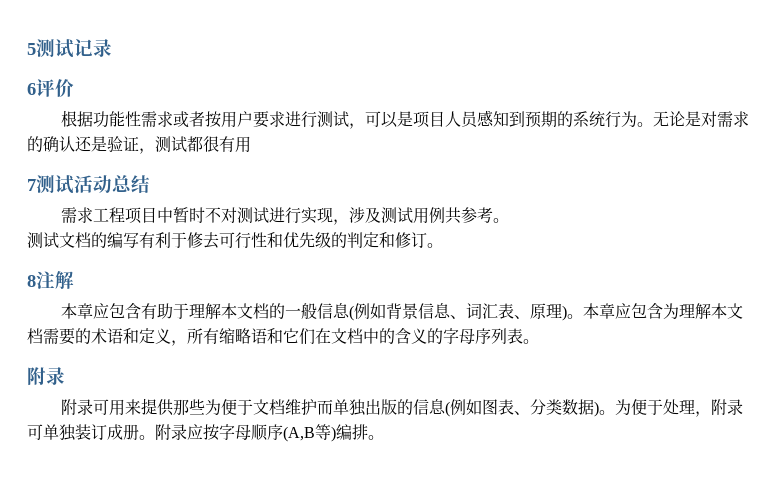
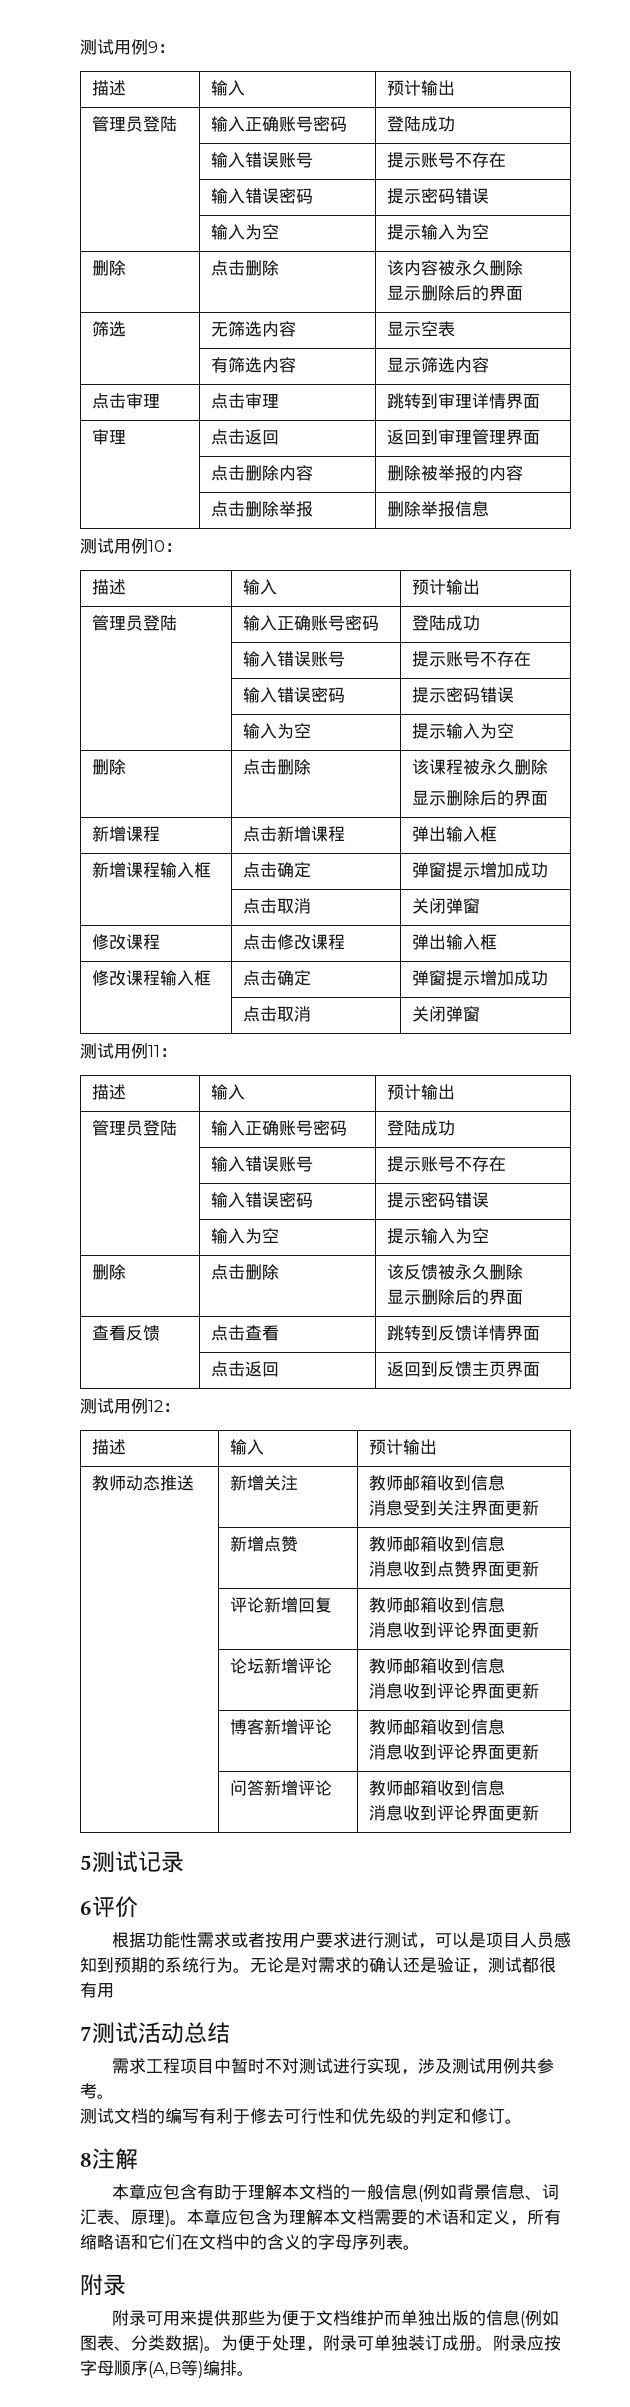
(27, 49) none -> [80,39,175,55] [91,80,126,96] [210,80,245,96] [386,80,455,96] [91,116,177,132] [210,116,347,132] [386,116,455,132] [210,152,313,168] [386,152,506,168] [210,188,313,204] [386,188,489,204] [210,224,279,240] [386,224,489,240] [91,260,126,276] [210,260,279,276] [386,260,523,276] [386,285,523,301] [91,321,126,337] [210,321,296,337] [386,321,455,337] [210,357,296,373] [386,357,489,373] [91,393,160,409] [210,393,279,409] [386,393,540,409] [91,429,126,445] [210,429,279,445] [386,429,540,445] [210,465,313,481] [386,465,523,481] [210,501,313,517] [386,501,489,517] [80,538,182,554] [91,579,126,595] [242,579,277,595] [411,579,480,595] [91,615,177,631] [242,615,379,631] [411,615,480,631] [242,651,345,667] [411,651,531,667] [242,687,345,703] [411,687,514,703] [242,723,311,739] [411,723,514,739] [91,759,126,775] [242,759,311,775] [411,759,548,775] [411,790,548,806] [91,826,160,842] [242,826,345,842] [411,826,497,842] [91,862,211,878] [242,862,311,878] [411,862,548,878] [242,898,311,914] [411,898,480,914] [91,934,160,950] [242,934,345,950] [411,934,497,950] [91,970,211,986] [242,970,311,986] [411,970,548,986] [242,1006,311,1022] [411,1006,480,1022] [80,1043,177,1059] [91,1084,126,1100] [210,1084,245,1100] [386,1084,455,1100] [91,1120,177,1136] [210,1120,347,1136] [386,1120,455,1136] [210,1156,313,1172] [386,1156,506,1172] [210,1192,313,1208] [386,1192,489,1208] [210,1228,279,1244] [386,1228,489,1244] [91,1264,126,1280] [210,1264,279,1280] [386,1264,523,1280] [386,1289,523,1305] [91,1325,160,1341] [210,1325,279,1341] [386,1325,540,1341] [210,1361,279,1377] [386,1361,540,1377] [80,1398,180,1414] [91,1439,126,1455] [229,1439,264,1455] [368,1439,437,1455] [91,1475,194,1491] [229,1475,298,1491] [368,1475,505,1491] [368,1500,539,1516] [229,1536,298,1552] [368,1536,505,1552] [368,1561,539,1577] [229,1597,332,1613] [368,1597,505,1613] [368,1622,539,1638] [229,1658,332,1674] [368,1658,505,1674] [368,1683,539,1699] [229,1719,332,1735] [368,1719,505,1735] [368,1744,539,1760] [229,1780,332,1796] [368,1780,505,1796] [368,1805,539,1821] 测试用例9： // 描述 | 输入 | 预计输出 // 管理员登陆 | 输入正确账号密码 | 登陆成功 // | 输入错误账号 | 提示账号不存在 // | 输入错误密码 | 提示密码错误 // | 输入为空 | 提示输入为空 // 删除 | 点击删除 | 该内容被永久删除 // 显示删除后的界面 // 筛选 | 无筛选内容 | 显示空表 // | 有筛选内容 | 显示筛选内容 // 点击审理 | 点击审理 | 跳转到审理详情界面 // 审理 | 点击返回 | 返回到审理管理界面 // | 点击删除内容 | 删除被举报的内容 // | 点击删除举报 | 删除举报信息 // 测试用例10： // 描述 | 输入 | 预计输出 // 管理员登陆 | 输入正确账号密码 | 登陆成功 // | 输入错误账号 | 提示账号不存在 // | 输入错误密码 | 提示密码错误 // | 输入为空 | 提示输入为空 // 删除 | 点击删除 | 该课程被永久删除 // 显示删除后的界面 // 新增课程 | 点击新增课程 | 弹出输入框 // 新增课程输入框 | 点击确定 | 弹窗提示增加成功 // | 点击取消 | 关闭弹窗 // 修改课程 | 点击修改课程 | 弹出输入框 // 修改课程输入框 | 点击确定 | 弹窗提示增加成功 // | 点击取消 | 关闭弹窗 // 测试用例11： // 描述 | 输入 | 预计输出 // 管理员登陆 | 输入正确账号密码 | 登陆成功 // | 输入错误账号 | 提示账号不存在 // | 输入错误密码 | 提示密码错误 // | 输入为空 | 提示输入为空 // 删除 | 点击删除 | 该反馈被永久删除 // 显示删除后的界面 // 查看反馈 | 点击查看 | 跳转到反馈详情界面 // | 点击返回 | 返回到反馈主页界面 // 测试用例12： // 描述 | 输入 | 预计输出 // 教师动态推送 | 新增关注 | 教师邮箱收到信息 // 消息受到关注界面更新 // | 新增点赞 | 教师邮箱收到信息 // 消息收到点赞界面更新 // | 评论新增回复 | 教师邮箱收到信息 // 消息收到评论界面更新 // | 论坛新增评论 | 教师邮箱收到信息 // 消息收到评论界面更新 // | 博客新增评论 | 教师邮箱收到信息 // 消息收到评论界面更新 // | 问答新增评论 | 教师邮箱收到信息 // 消息收到评论界面更新 //

